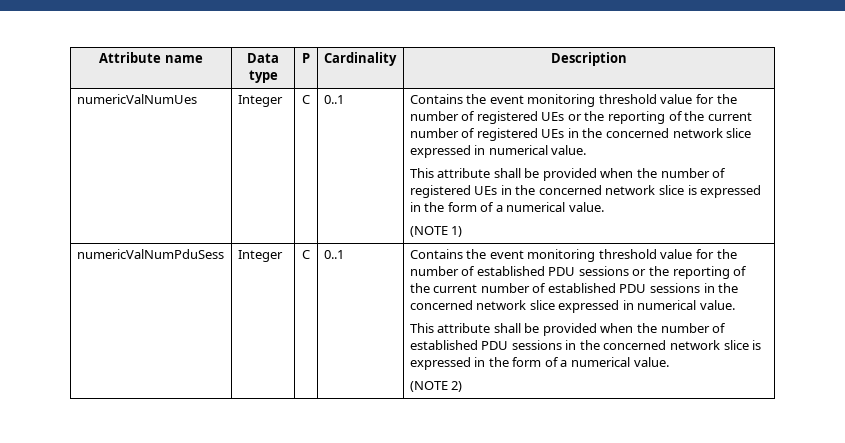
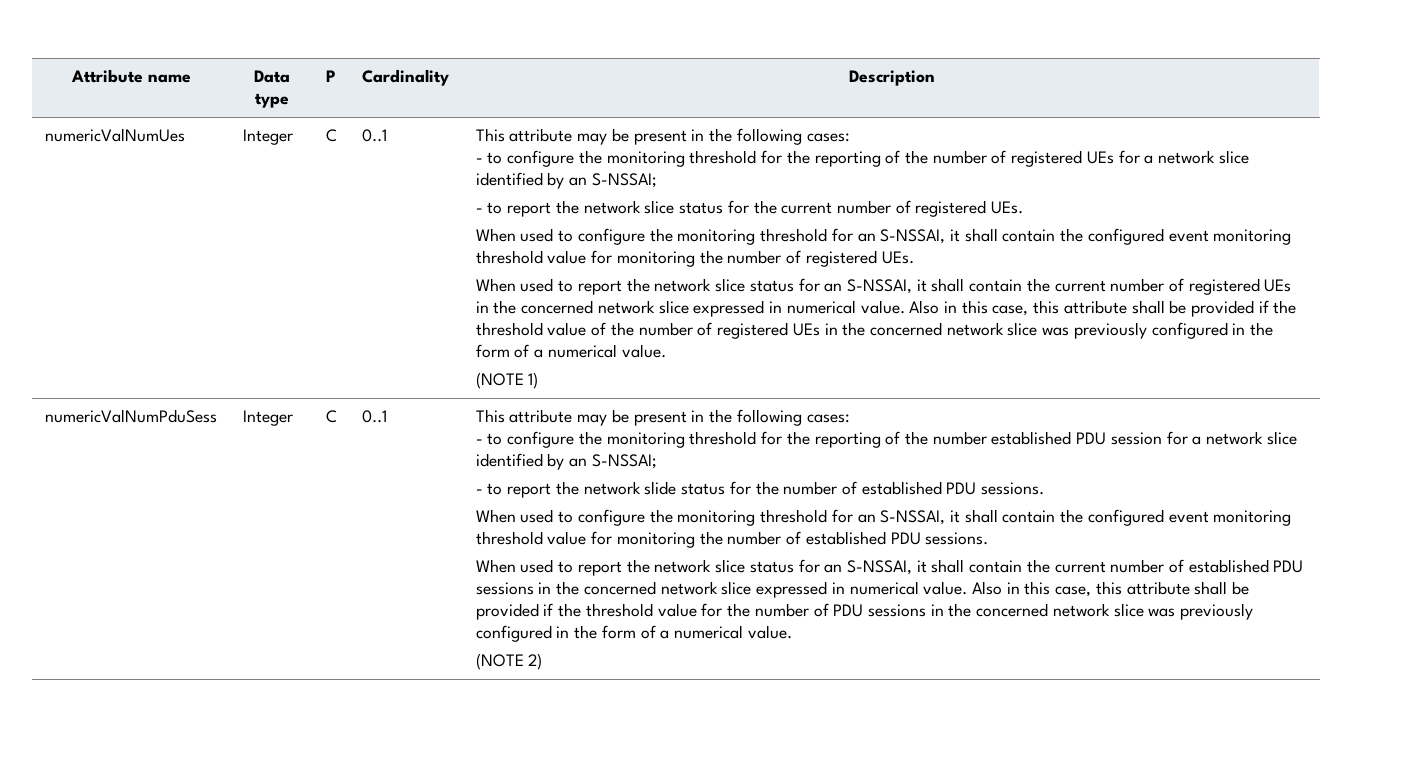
[409,94,737,107] [409,111,683,124] Contains the event monitoring threshold value for the number of registered UEs or the reporting of -> [475,128,850,145] [475,150,1249,167] [475,172,657,189] [475,200,1024,217] [475,228,1292,245] [475,250,914,267] [475,278,1023,295] This attribute may be present in the following cases: // - to configure the monitoring threshold for the reporting of the number of registered UEs for a network slice identified by an S-NSSAI; // - to report the network slice status for the current number of registered UEs. // When used to configure the monitoring threshold for an S-NSSAI, it shall contain the configured event monitoring threshold value for monitoring the number of registered UEs. // When used to report the network slice status for an S-NSSAI, it shall contain
[409,168,634,181] // This attribute shall be provided when -> [909,300,1297,317] [475,322,607,336] Also in this case, this attribute shall be provided if the threshold value of
[687,185,762,198] is expressed -> [1042,322,1228,339] was previously configured
[409,249,693,262] Contains the event monitoring threshold value -> [475,409,850,426] [475,431,1297,448] [475,453,657,470] [475,481,726,498] This attribute may be present in the following cases: // - to configure the monitoring threshold for the reporting of the number established PDU session for a network slice identified by an S-NSSAI; // - to report the network slide status
[578,266,748,279] sessions or the reporting of -> [981,482,1045,495] [475,509,1292,526] [475,531,989,548] [475,559,1023,576] sessions. // When used to configure the monitoring threshold for an S-NSSAI, it shall contain the configured event monitoring threshold value for monitoring the number of established PDU sessions. // When used to report the network slice status for an S-NSSAI, it shall contain
[409,323,727,336] [409,340,762,350] [409,357,471,370] // This attribute shall be provided when the number of established PDU sessions in the concerned network slice is expressed -> [971,581,1250,597] [475,603,1254,620] [475,625,552,642] Also in this case, this attribute shall be provided if the threshold value for the number of PDU sessions in the concerned network slice was previously configured

